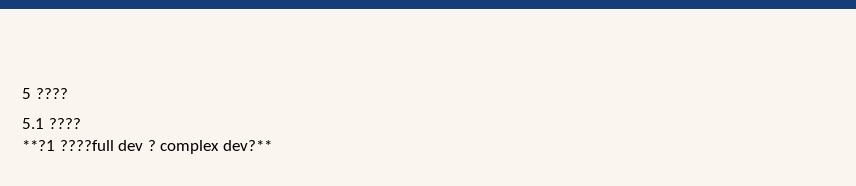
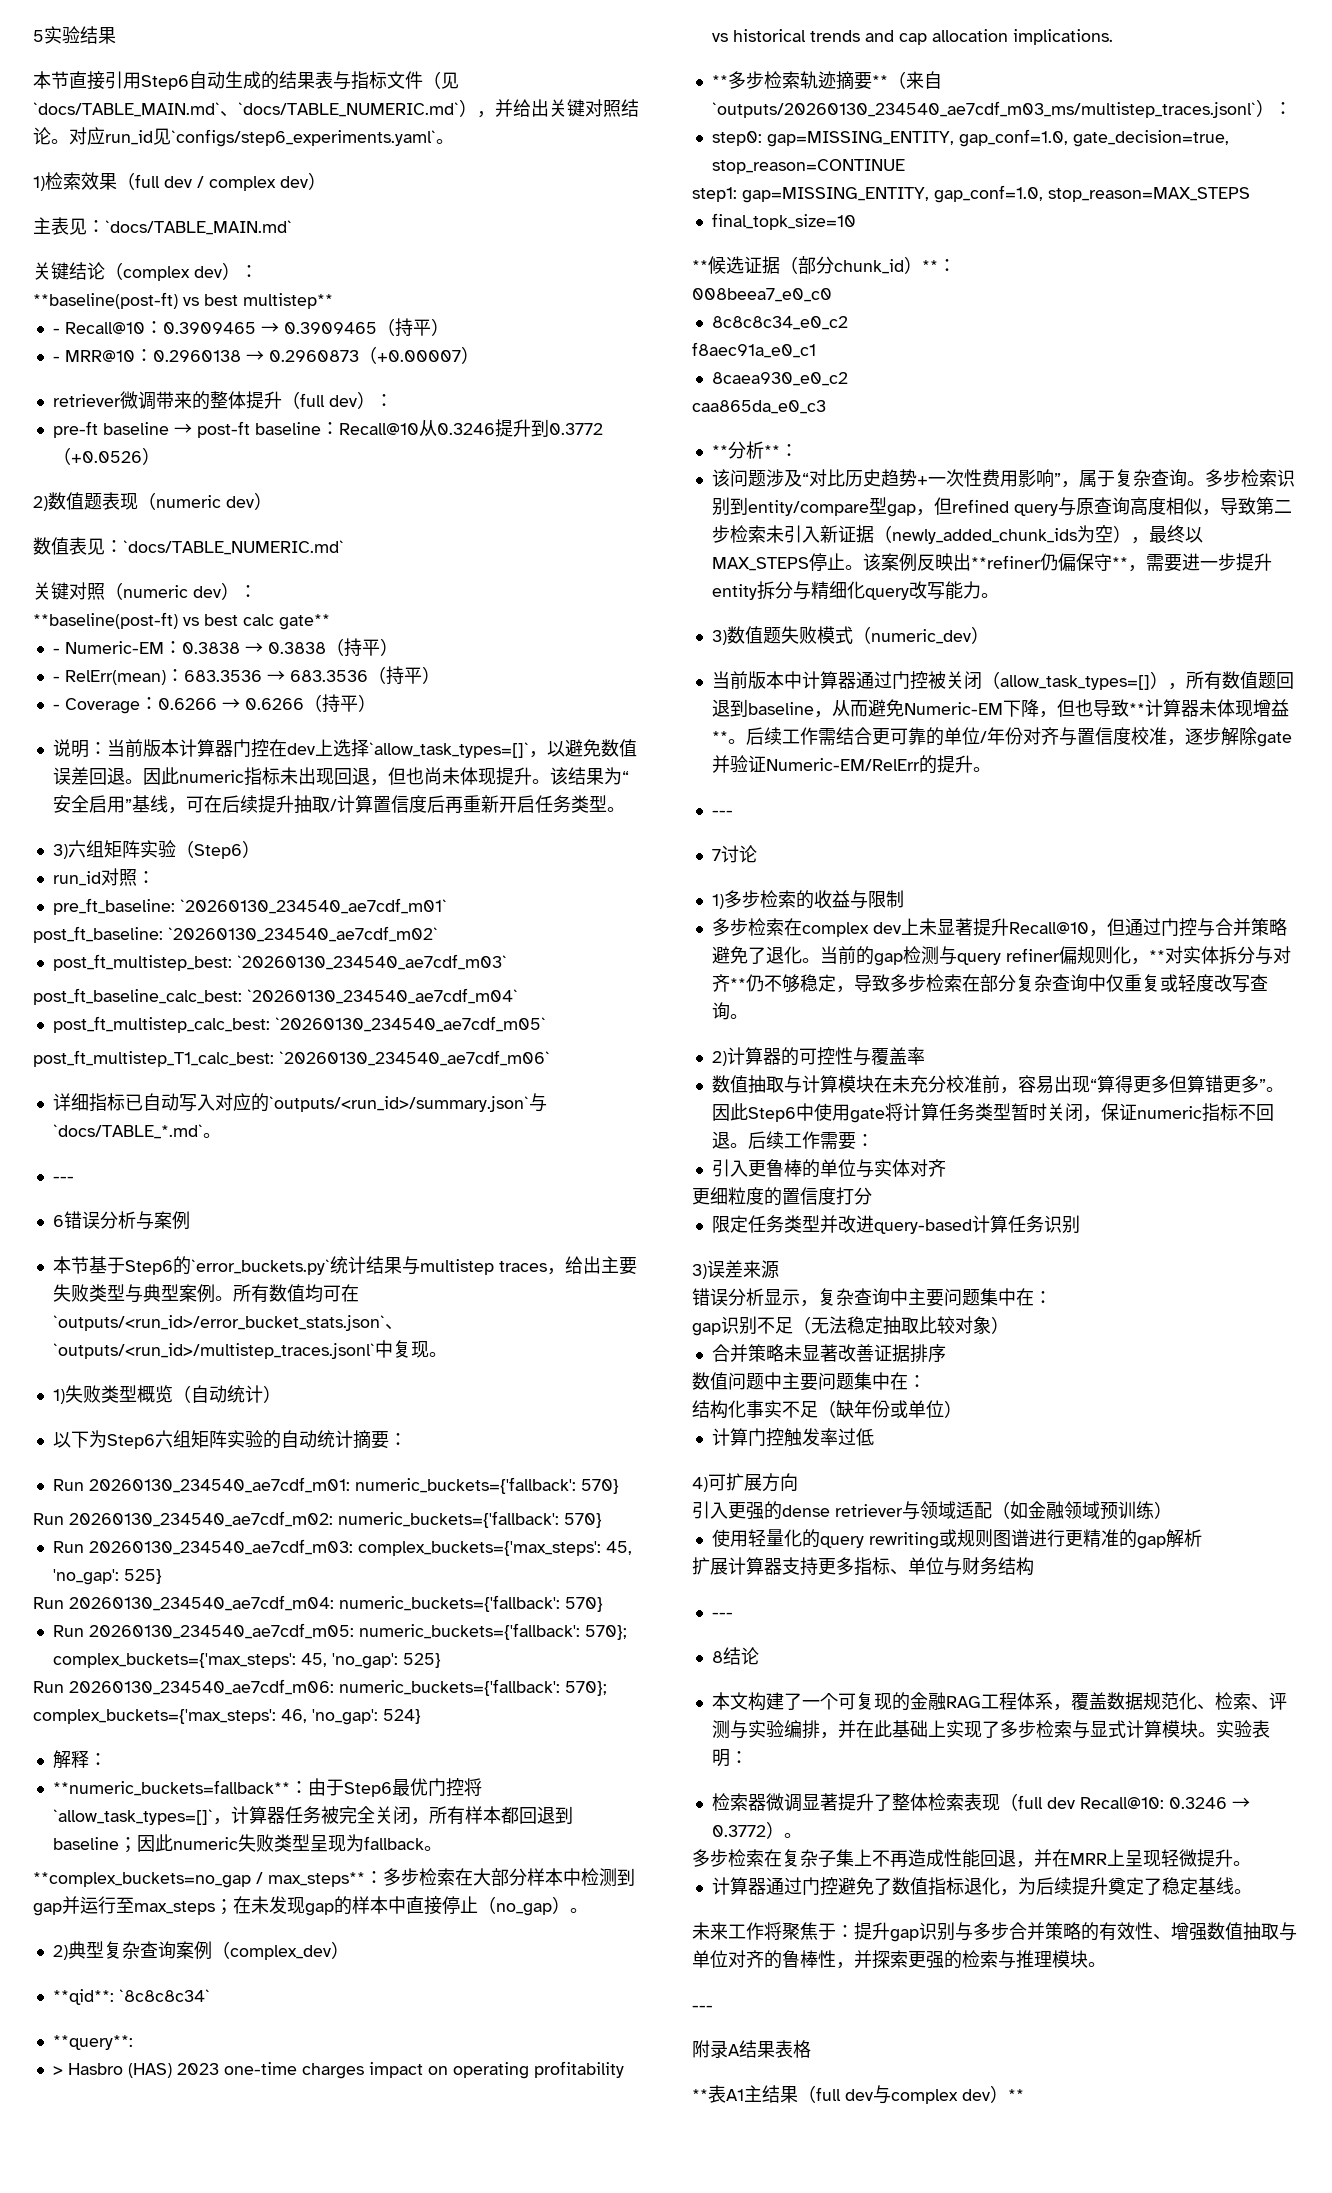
[35,88,68,99] [22,118,81,129] [22,140,272,154] ???? // 5.1 ???? // **?1 ????full dev ? complex dev?** -> [44,26,116,44] [33,71,459,90] [33,99,639,118] [33,127,454,147] [33,172,326,191] [33,217,292,235] [33,262,258,281] [33,292,333,309] [52,318,449,337] [52,346,479,364] [52,391,393,410] [52,419,603,438] [52,447,160,465] [33,492,272,511] [33,537,344,555] [33,582,257,600] [33,612,330,630] [52,638,398,657] [52,666,440,685] [52,694,376,714] [52,739,637,758] [52,767,629,786] [52,795,625,814] [52,840,260,859] [52,868,155,886] [52,898,447,915] [33,926,438,943] [52,954,507,971] [33,988,518,1005] [52,1016,546,1033] [33,1050,550,1067] [52,1093,547,1112] [52,1124,221,1139] [52,1176,74,1182] [52,1211,190,1230] [52,1256,637,1275] [52,1284,359,1303] [52,1315,403,1331] [52,1340,447,1359] [52,1385,281,1404] [52,1430,407,1449] [52,1477,619,1494] [33,1511,602,1528] [52,1539,632,1556] [52,1569,162,1585] [33,1595,603,1612] [52,1623,627,1640] [52,1653,441,1669] [33,1679,607,1696] [33,1709,421,1725] [52,1750,107,1769] [52,1778,482,1797] [52,1806,573,1825] [52,1834,442,1853] [33,1868,635,1888] [33,1896,588,1916] [52,1941,349,1960] [52,1989,210,2005] [52,2035,133,2050] [52,2061,624,2079] [711,29,1113,45] [711,71,942,90] [711,99,1292,118] [711,129,1229,147] [711,159,905,174] [692,185,1250,203] [711,213,856,230] [692,256,956,274] [692,288,832,302] [711,316,848,330] [692,342,816,358] [711,372,848,386] [692,400,826,414] [711,441,798,459] [711,469,1295,488] [711,497,1292,517] [711,525,1203,544] [711,553,1272,572] [711,581,999,600] [711,626,989,645] [711,671,1294,690] [711,699,1289,718] [711,727,1292,747] [711,755,991,774] [711,810,733,816] [711,845,757,863] [711,890,904,909] [711,918,1287,937] [711,946,1291,966] [711,974,1268,993] [711,1002,748,1020] [711,1047,925,1066] [711,1075,1284,1094] [711,1103,1274,1123] [711,1131,874,1150] [711,1159,946,1178] [692,1187,872,1206] [711,1215,1080,1234] [692,1260,779,1279] [692,1288,1052,1307] [692,1316,1009,1336] [711,1344,946,1363] [692,1372,926,1391] [692,1400,962,1419] [711,1428,874,1447] [692,1473,798,1492] [692,1501,1172,1520] [711,1529,1202,1549] [692,1557,1034,1576] [711,1612,733,1618] [711,1647,759,1665] [711,1692,1287,1711] [711,1720,1270,1739] [711,1749,748,1767] [711,1793,1250,1812] [711,1821,802,1839] [692,1849,1251,1868] [711,1877,1252,1896] [692,1922,1297,1942] [692,1950,1106,1969] [692,2005,713,2011] [692,2040,811,2058] [692,2085,1024,2104] 实验结果 // 本节直接引用Step6自动生成的结果表与指标文件（见`docs/TABLE_MAIN.md`、`docs/TABLE_NUMERIC.md`），并给出关键对照结论。对应run_id见`configs/step6_experiments.yaml`。 // 1)检索效果（full dev / complex dev） // 主表见：`docs/TABLE_MAIN.md` // 关键结论（complex dev）： // **baseline(post-ft) vs best multistep** // - Recall@10：0.3909465 → 0.3909465（持平） // - MRR@10：0.2960138 → 0.2960873（+0.00007） // retriever微调带来的整体提升（full dev）： // pre-ft baseline → post-ft baseline：Recall@10从0.3246提升到0.3772（+0.0526） // 2)数值题表现（numeric dev） // 数值表见：`docs/TABLE_NUMERIC.md` // 关键对照（numeric dev）： // **baseline(post-ft) vs best calc gate** // - Numeric-EM：0.3838 → 0.3838（持平） // - RelErr(mean)：683.3536 → 683.3536（持平） // - Coverage：0.6266 → 0.6266（持平） // 说明：当前版本计算器门控在dev上选择`allow_task_types=[]`，以避免数值误差回退。因此numeric指标未出现回退，但也尚未体现提升。该结果为“安全启用”基线，可在后续提升抽取/计算置信度后再重新开启任务类型。 // 3)六组矩阵实验（Step6） // run_id对照： // pre_ft_baseline: `20260130_234540_ae7cdf_m01` // post_ft_baseline: `20260130_234540_ae7cdf_m02` // post_ft_multistep_best: `20260130_234540_ae7cdf_m03` // post_ft_baseline_calc_best: `20260130_234540_ae7cdf_m04` // post_ft_multistep_calc_best: `20260130_234540_ae7cdf_m05` // post_ft_multistep_T1_calc_best: `20260130_234540_ae7cdf_m06` // 详细指标已自动写入对应的`outputs/<run_id>/summary.json`与`docs/TABLE_*.md`。 // --- // 6错误分析与案例 // 本节基于Step6的`error_buckets.py`统计结果与multistep traces，给出主要失败类型与典型案例。所有数值均可在`outputs/<run_id>/error_bucket_stats.json`、`outputs/<run_id>/multistep_traces.jsonl`中复现。 // 1)失败类型概览（自动统计） // 以下为Step6六组矩阵实验的自动统计摘要： // Run 20260130_234540_ae7cdf_m01: numeric_buckets={'fallback': 570} // Run 20260130_234540_ae7cdf_m02: numeric_buckets={'fallback': 570} // Run 20260130_234540_ae7cdf_m03: complex_buckets={'max_steps': 45, 'no_gap': 525} // Run 20260130_234540_ae7cdf_m04: numeric_buckets={'fallback': 570} // Run 20260130_234540_ae7cdf_m05: numeric_buckets={'fallback': 570}; complex_buckets={'max_steps': 45, 'no_gap': 525} // Run 20260130_234540_ae7cdf_m06: numeric_buckets={'fallback': 570}; complex_buckets={'max_steps': 46, 'no_gap': 524} // 解释： // **numeric_buckets=fallback**：由于Step6最优门控将`allow_task_types=[]`，计算器任务被完全关闭，所有样本都回退到baseline；因此numeric失败类型呈现为fallback。 // **complex_buckets=no_gap / max_steps**：多步检索在大部分样本中检测到gap并运行至max_steps；在未发现gap的样本中直接停止（no_gap）。 // 2)典型复杂查询案例（complex_dev） // **qid**: `8c8c8c34` // **query**: // > Hasbro (HAS) 2023 one-time charges impact on operating profitability vs historical trends and cap allocation implications. // **多步检索轨迹摘要**（来自`outputs/20260130_234540_ae7cdf_m03_ms/multistep_traces.jsonl`）： // step0: gap=MISSING_ENTITY, gap_conf=1.0, gate_decision=true, stop_reason=CONTINUE // step1: gap=MISSING_ENTITY, gap_conf=1.0, stop_reason=MAX_STEPS // final_topk_size=10 // **候选证据（部分chunk_id）**： // 008beea7_e0_c0 // 8c8c8c34_e0_c2 // f8aec91a_e0_c1 // 8caea930_e0_c2 // caa865da_e0_c3 // **分析**： // 该问题涉及“对比历史趋势+一次性费用影响”，属于复杂查询。多步检索识别到entity/compare型gap，但refined query与原查询高度相似，导致第二步检索未引入新证据（newly_added_chunk_ids为空），最终以MAX_STEPS停止。该案例反映出**refiner仍偏保守**，需要进一步提升entity拆分与精细化query改写能力。 // 3)数值题失败模式（numeric_dev） // 当前版本中计算器通过门控被关闭（allow_task_types=[]），所有数值题回退到baseline，从而避免Numeric-EM下降，但也导致**计算器未体现增益**。后续工作需结合更可靠的单位/年份对齐与置信度校准，逐步解除gate并验证Numeric-EM/RelErr的提升。 // --- // 7讨论 // 1)多步检索的收益与限制 // 多步检索在complex dev上未显著提升Recall@10，但通过门控与合并策略避免了退化。当前的gap检测与query refiner偏规则化，**对实体拆分与对齐**仍不够稳定，导致多步检索在部分复杂查询中仅重复或轻度改写查询。 // 2)计算器的可控性与覆盖率 // 数值抽取与计算模块在未充分校准前，容易出现“算得更多但算错更多”。因此Step6中使用gate将计算任务类型暂时关闭，保证numeric指标不回退。后续工作需要： // 引入更鲁棒的单位与实体对齐 // 更细粒度的置信度打分 // 限定任务类型并改进query-based计算任务识别 // 3)误差来源 // 错误分析显示，复杂查询中主要问题集中在： // gap识别不足（无法稳定抽取比较对象） // 合并策略未显著改善证据排序 // 数值问题中主要问题集中在： // 结构化事实不足（缺年份或单位） // 计算门控触发率过低 // 4)可扩展方向 // 引入更强的dense retriever与领域适配（如金融领域预训练） // 使用轻量化的query rewriting或规则图谱进行更精准的gap解析 // 扩展计算器支持更多指标、单位与财务结构 // --- // 8结论 // 本文构建了一个可复现的金融RAG工程体系，覆盖数据规范化、检索、评测与实验编排，并在此基础上实现了多步检索与显式计算模块。实验表明： // 检索器微调显著提升了整体检索表现（full dev Recall@10: 0.3246 → 0.3772）。 // 多步检索在复杂子集上不再造成性能回退，并在MRR上呈现轻微提升。 // 计算器通过门控避免了数值指标退化，为后续提升奠定了稳定基线。 // 未来工作将聚焦于：提升gap识别与多步合并策略的有效性、增强数值抽取与单位对齐的鲁棒性，并探索更强的检索与推理模块。 // --- // 附录A结果表格 // **表A1主结果（full dev与complex dev）**

